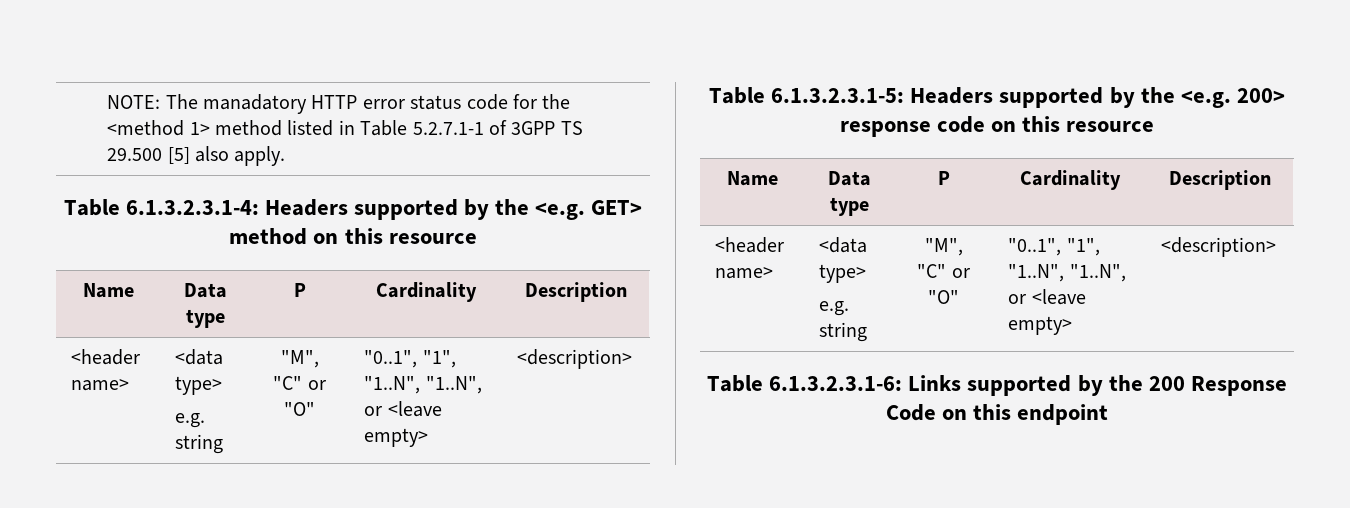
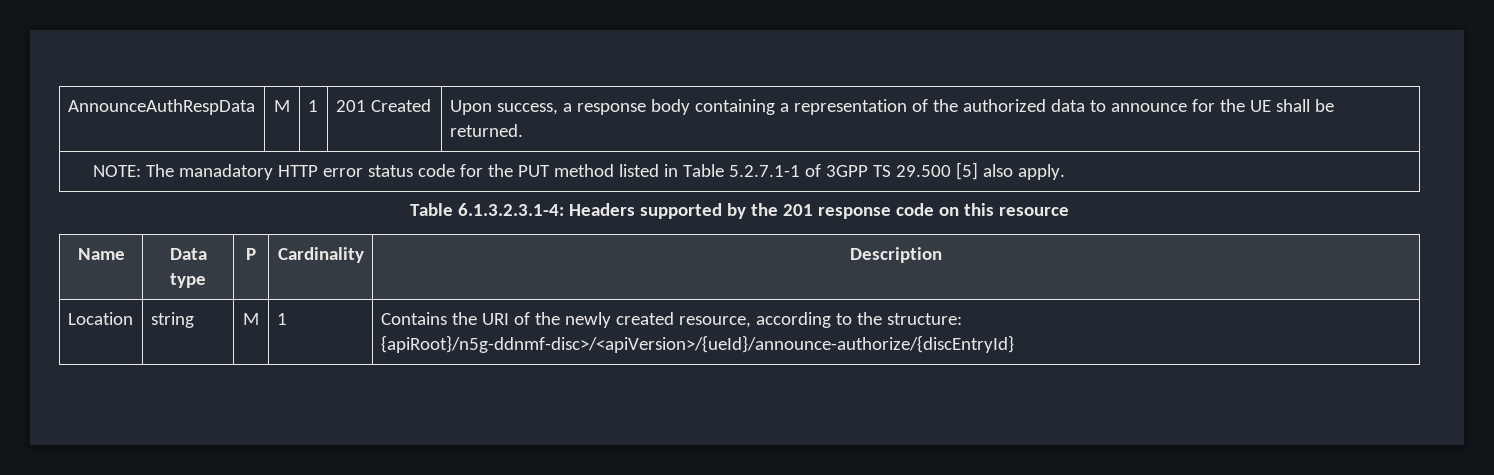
(107, 102) none -> [67,99,255,115] [274,100,290,112] [307,100,318,112] [335,99,431,112] [449,99,1334,115] [449,124,523,137] AnnounceAuthRespData | M | 1 | 201 Created | Upon success, a response body containing a representation of the authorized data to announce for the UE shall be returned. //
[107,120,210,136] <method 1> -> [518,165,551,177] PUT
[535,200,643,220] [229,228,477,245] [83,283,134,298] [183,283,227,298] [185,309,225,328] [293,283,306,297] [376,282,477,302] [525,282,627,302] [71,349,141,365] [71,379,130,391] [175,349,224,365] [175,376,223,395] [175,413,206,428] [175,434,224,454] [280,350,319,368] [273,376,326,390] [284,402,315,416] [364,350,456,368] [364,376,482,394] [364,401,442,417] [364,428,429,447] [517,349,633,369] [709,87,1285,108] <e.g. GET> method on this resource // Name | Data type | P | Cardinality | Description // <header name> | <data type> // e.g. string | "M", "C" or "O" | "0..1", "1", "1..N", "1..N", or <leave empty> | <description> // Table 6.1.3.2.3.1-5: Headers supported by the <e.g. 200> -> [782,204,813,216] 201
[715,237,785,253] [715,267,774,279] [819,237,868,253] [819,264,867,283] [819,301,850,316] [819,322,868,342] [924,238,963,256] [917,264,970,278] [928,290,959,304] [1008,238,1100,256] [1008,264,1126,282] [1008,289,1086,305] [1008,316,1073,335] [1161,237,1277,257] [707,375,1287,396] [885,404,1109,425] <header name> | <data type> // e.g. string | "M", "C" or "O" | "0..1", "1", "1..N", "1..N", or <leave empty> | <description> // Table 6.1.3.2.3.1-6: Links supported by the 200 Response Code on this endpoint -> [67,312,133,325] [150,312,194,328] [243,313,259,325] [276,313,287,325] [380,312,962,328] [380,335,1014,353] Location | string | M | 1 | Contains the URI of the newly created resource, according to the structure: {apiRoot}/n5g-ddnmf-disc>/<apiVersion>/{ueId}/announce-authorize/{discEntryId}

